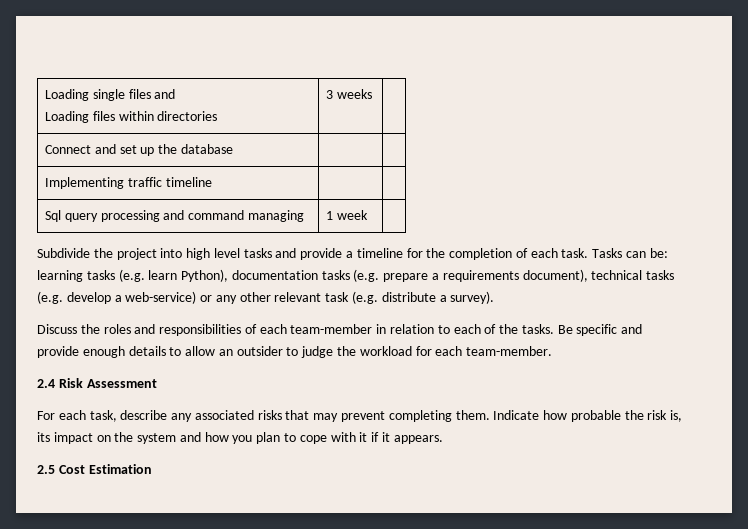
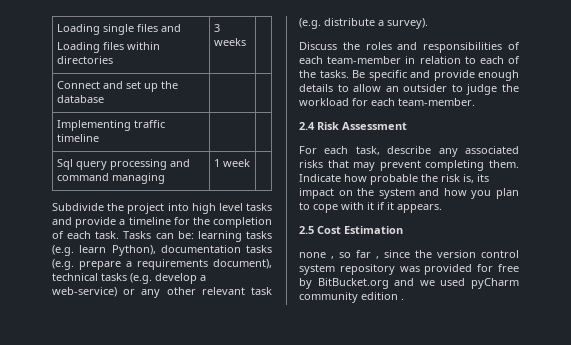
(152, 469) none -> [299,250,519,259] [299,264,519,275] [299,278,519,289] [299,292,404,303] // none , so far , since the version control system repository was provided for free by BitBucket.org and we used pyCharm community edition .

